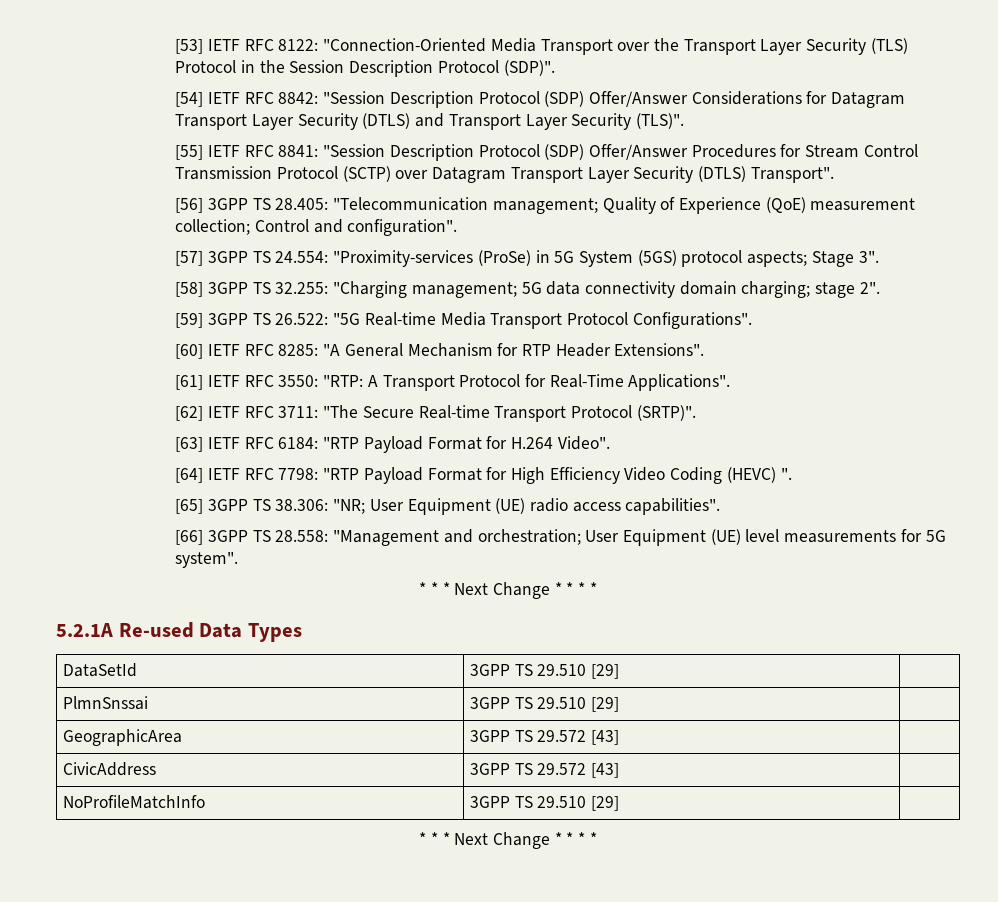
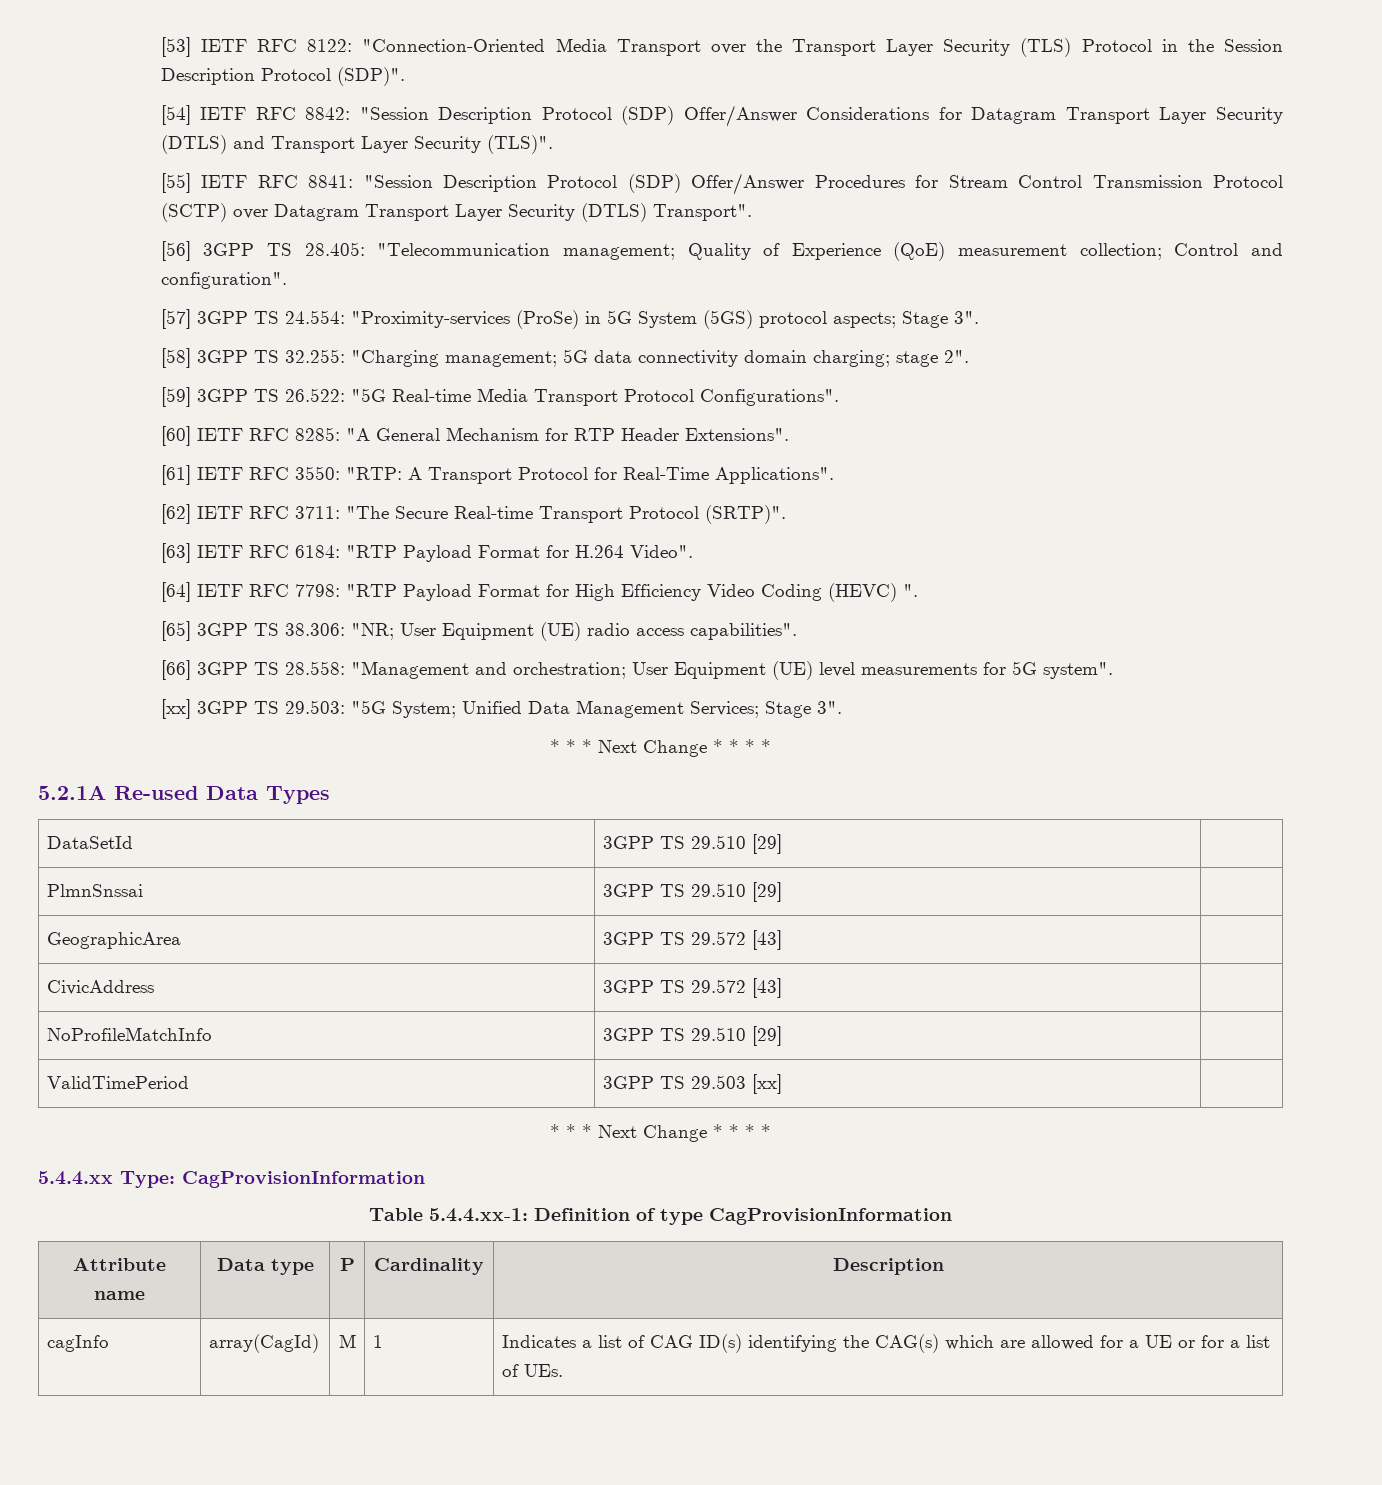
(239, 560) none -> [160,699,842,719] // [xx] 3GPP TS 29.503: "5G System; Unified Data Management Services; Stage 3".
[419,832,597,849] // * * * Next Change * * * * -> [46,1076,189,1089] [602,1074,782,1094] [550,1124,771,1142] [38,1171,425,1188] [369,1208,952,1225] [73,1258,166,1271] [94,1291,145,1300] [216,1258,314,1275] [339,1258,355,1271] [374,1258,484,1275] [832,1258,944,1275] [46,1335,109,1352] [208,1334,319,1353] [338,1334,356,1348] [372,1335,383,1348] [501,1334,1270,1353] [501,1364,563,1377] // ValidTimePeriod | 3GPP TS 29.503 [xx] | // * * * Next Change * * * * // 5.4.4.xx Type: CagProvisionInformation // Table 5.4.4.xx-1: Definition of type CagProvisionInformation // Attribute name | Data type | P | Cardinality | Description // cagInfo | array(CagId) | M | 1 | Indicates a list of CAG ID(s) identifying the CAG(s) which are allowed for a UE or for a list of UEs.

